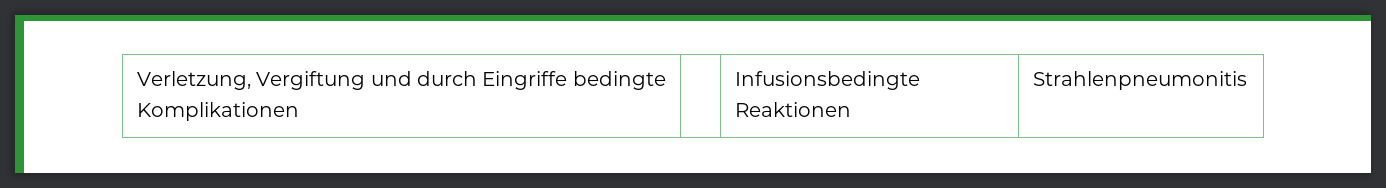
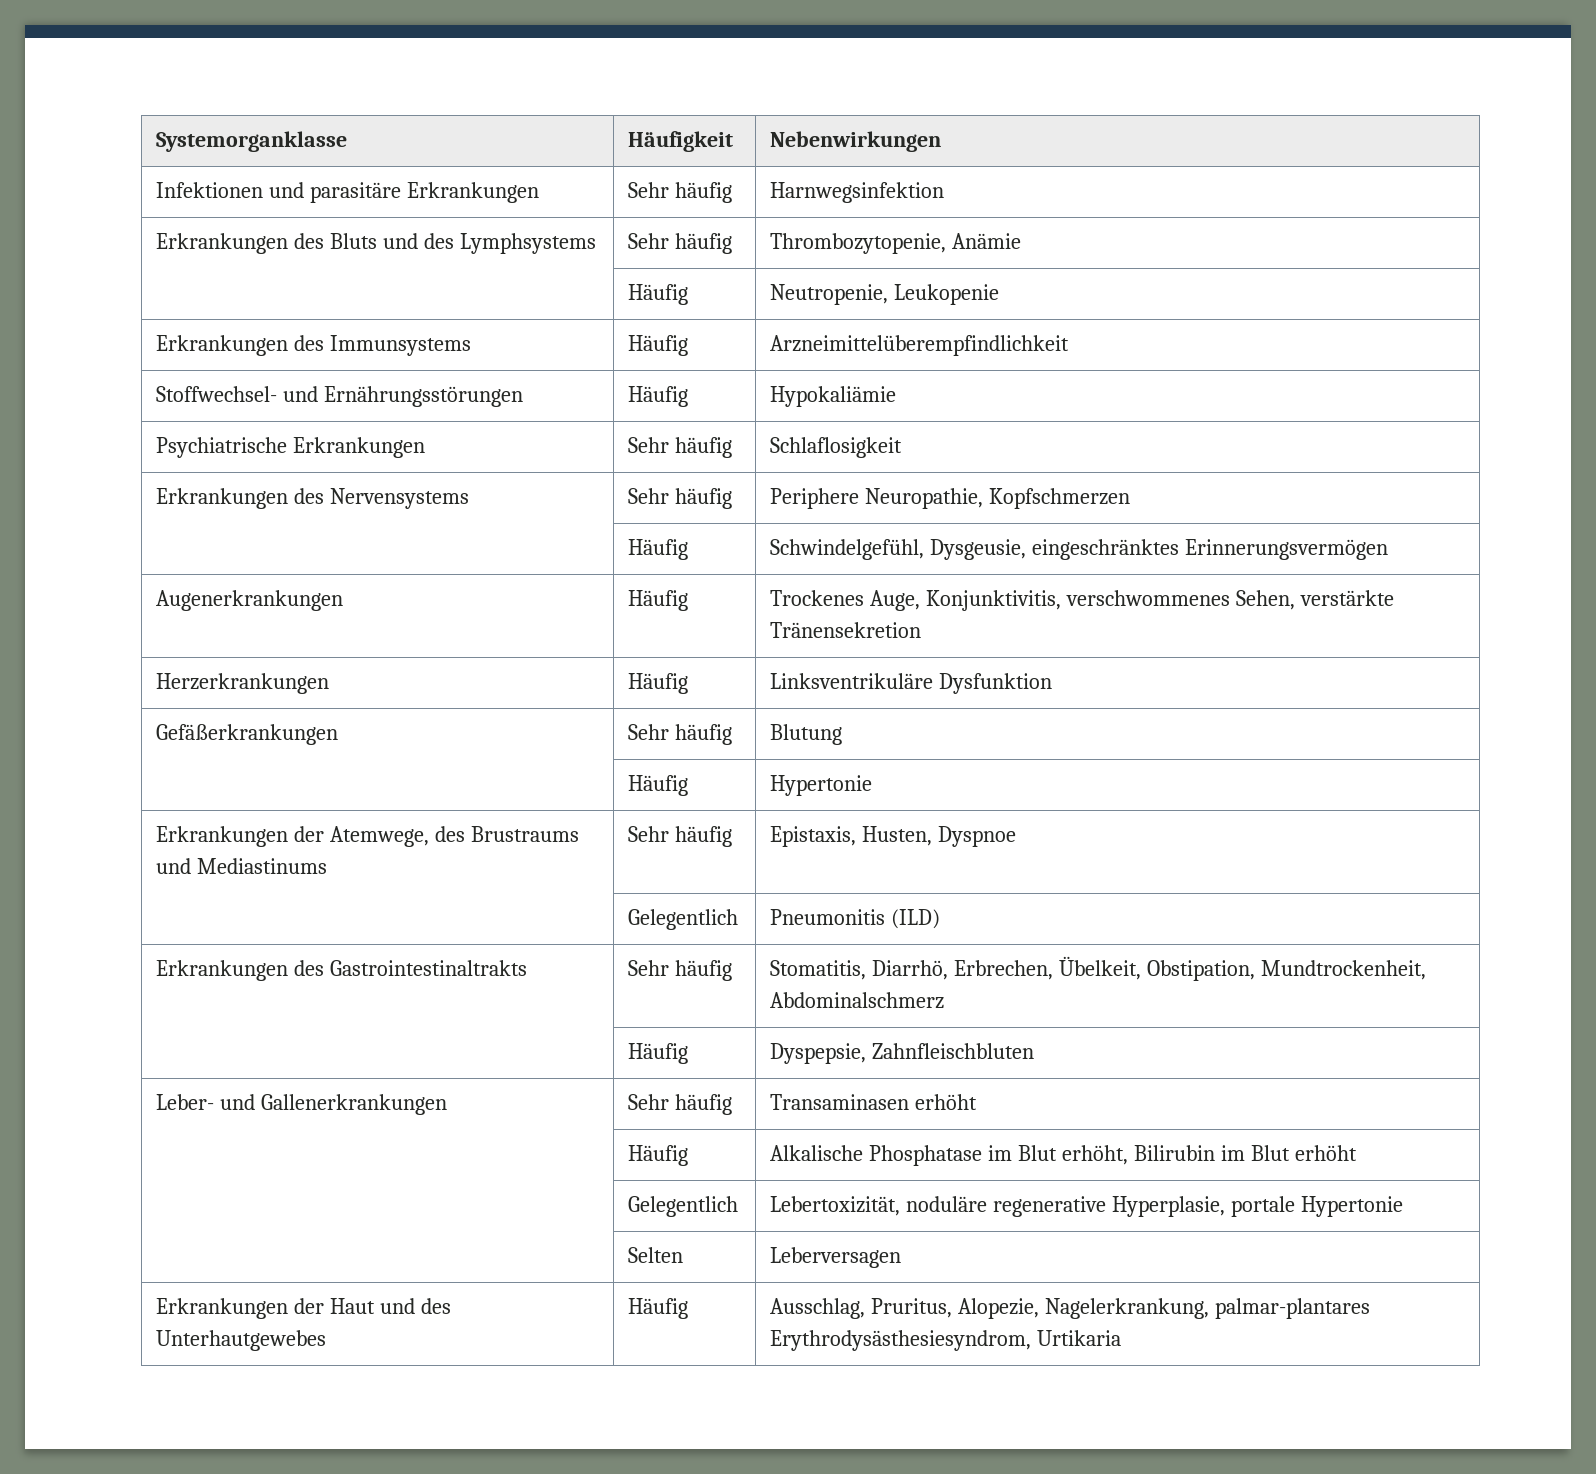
[136,71,666,90] [136,102,299,121] [734,71,920,90] [734,102,851,117] [1032,71,1247,90] Verletzung, Vergiftung und durch Eingriffe bedingte Komplikationen | | Infusionsbedingte Reaktionen | Strahlenpneumonitis -> [156,131,348,152] [628,131,734,152] [770,131,942,152] [156,182,540,203] [628,182,733,203] [770,182,945,203] [156,233,597,254] [628,233,733,254] [770,233,1022,254] [628,284,689,305] [770,284,1000,305] [156,335,472,356] [628,335,689,356] [770,335,1070,356] [156,386,524,407] [628,386,689,407] [770,386,897,407] [156,437,426,458] [628,437,733,458] [770,437,903,458] [156,488,470,509] [628,488,733,509] [770,488,1131,509] [628,539,689,560] [770,539,1389,560] [156,590,344,611] [628,590,689,611] [770,590,1395,611] [770,622,922,638] [156,673,330,694] [628,673,689,694] [770,673,1053,694] [156,724,339,745] [628,724,733,745] [770,724,843,745] [628,775,689,796] [770,775,873,796] [156,826,580,847] [156,858,328,874] [628,826,733,847] [770,826,1017,847] [628,909,739,930] [770,909,941,929] [156,960,528,981] [628,960,733,981] [770,956,1427,981] [770,992,945,1009] [628,1043,689,1064] [770,1043,1035,1064] [156,1094,448,1115] [628,1094,733,1115] [770,1094,978,1110] [628,1145,689,1166] [770,1145,1357,1166] [628,1196,739,1217] [770,1196,1404,1217] [628,1247,684,1263] [770,1247,902,1268] [156,1298,452,1319] [156,1330,327,1351] [628,1298,689,1319] [770,1298,1371,1319] [770,1330,1122,1351] Systemorganklasse | Häufigkeit | Nebenwirkungen // Infektionen und parasitäre Erkrankungen | Sehr häufig | Harnwegsinfektion // Erkrankungen des Bluts und des Lymphsystems | Sehr häufig | Thrombozytopenie, Anämie // | Häufig | Neutropenie, Leukopenie // Erkrankungen des Immunsystems | Häufig | Arzneimittelüberempfindlichkeit // Stoffwechsel- und Ernährungsstörungen | Häufig | Hypokaliämie // Psychiatrische Erkrankungen | Sehr häufig | Schlaflosigkeit // Erkrankungen des Nervensystems | Sehr häufig | Periphere Neuropathie, Kopfschmerzen // | Häufig | Schwindelgefühl, Dysgeusie, eingeschränktes Erinnerungsvermögen // Augenerkrankungen | Häufig | Trockenes Auge, Konjunktivitis, verschwommenes Sehen, verstärkte Tränensekretion // Herzerkrankungen | Häufig | Linksventrikuläre Dysfunktion // Gefäßerkrankungen | Sehr häufig | Blutung // | Häufig | Hypertonie // Erkrankungen der Atemwege, des Brustraums und Mediastinums | Sehr häufig | Epistaxis, Husten, Dyspnoe // | Gelegentlich | Pneumonitis (ILD) // Erkrankungen des Gastrointestinaltrakts | Sehr häufig | Stomatitis, Diarrhö, Erbrechen, Übelkeit, Obstipation, Mundtrockenheit, Abdominalschmerz // | Häufig | Dyspepsie, Zahnfleischbluten // Leber- und Gallenerkrankungen | Sehr häufig | Transaminasen erhöht // | Häufig | Alkalische Phosphatase im Blut erhöht, Bilirubin im Blut erhöht // | Gelegentlich | Lebertoxizität, noduläre regenerative Hyperplasie, portale Hypertonie // | Selten | Leberversagen // Erkrankungen der Haut und des Unterhautgewebes | Häufig | Ausschlag, Pruritus, Alopezie, Nagelerkrankung, palmar-plantares Erythrodysästhesiesyndrom, Urtikaria

